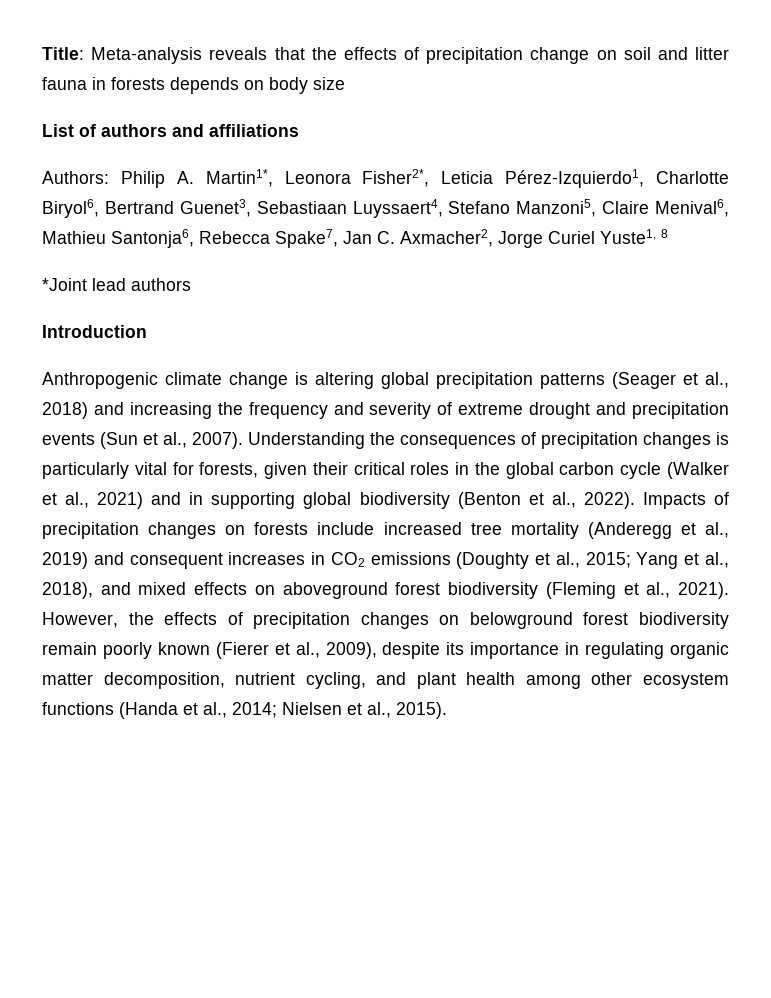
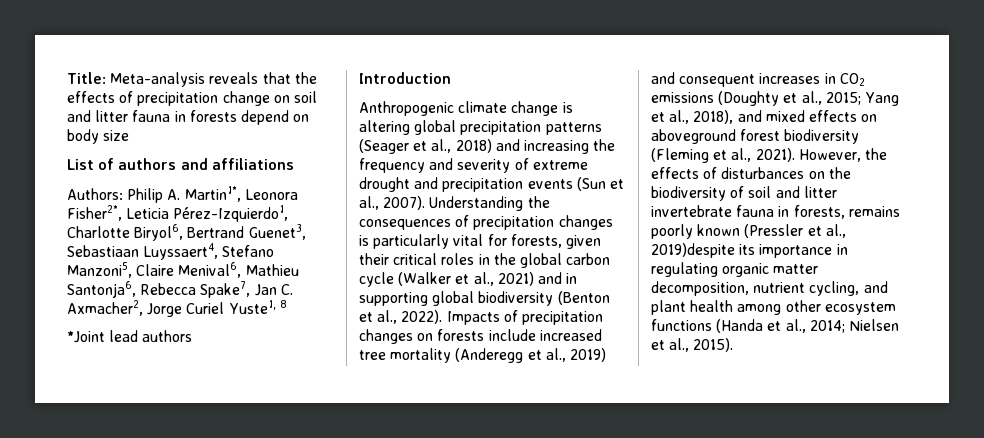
[170,77,239,94] depends -> [240,110,289,125] depend
[253,612,729,629] [42,642,97,655] precipitation changes on belowground forest biodiversity remain -> [721,167,851,179] [651,186,837,201] [651,205,900,219] disturbances on the biodiversity of soil and litter invertebrate fauna in forests, remains
[215,642,441,659] (Fierer et al., 2009), despite -> [744,224,846,238] [651,243,735,258] (Pressler et al., 2019)despite

